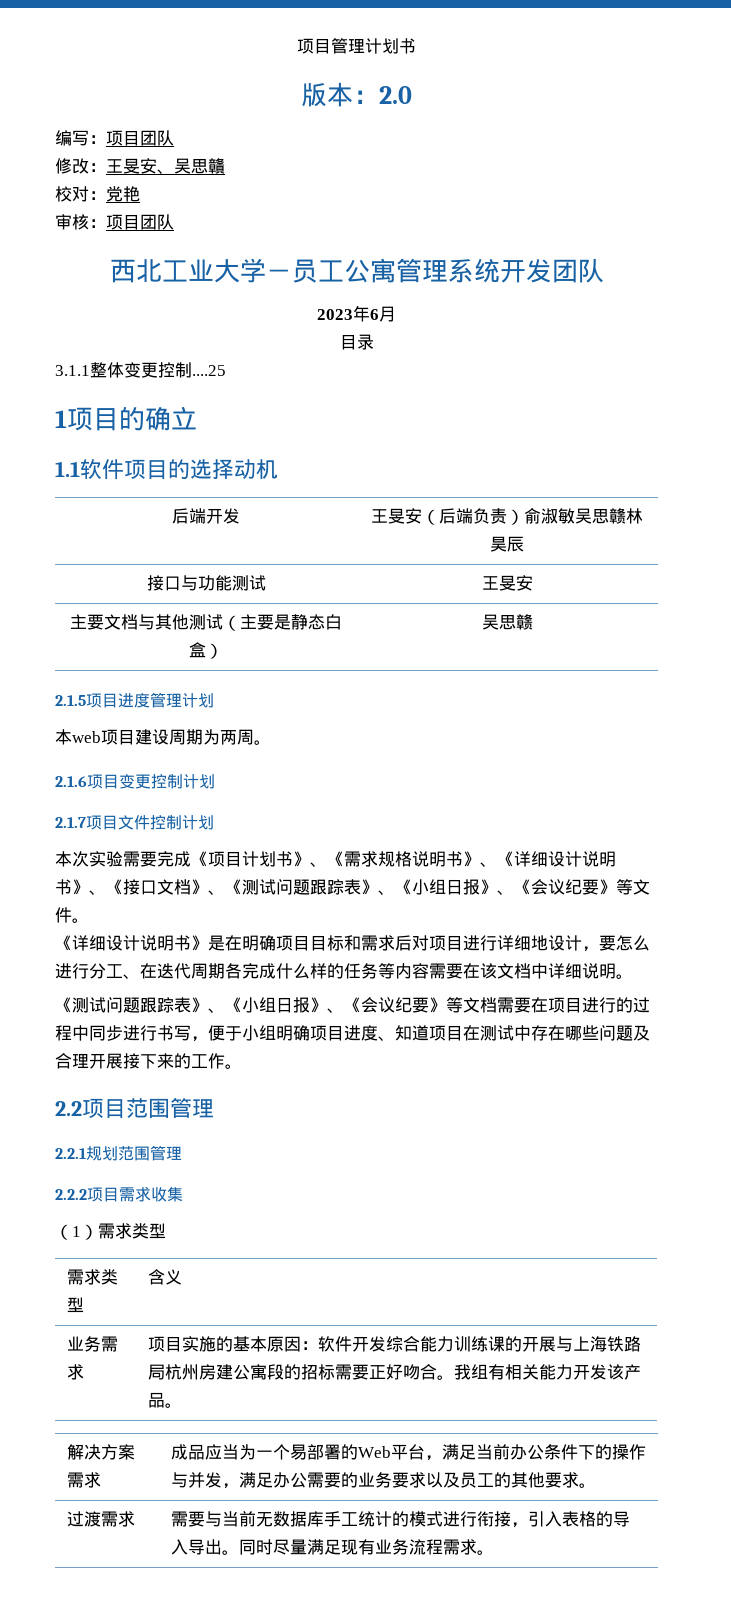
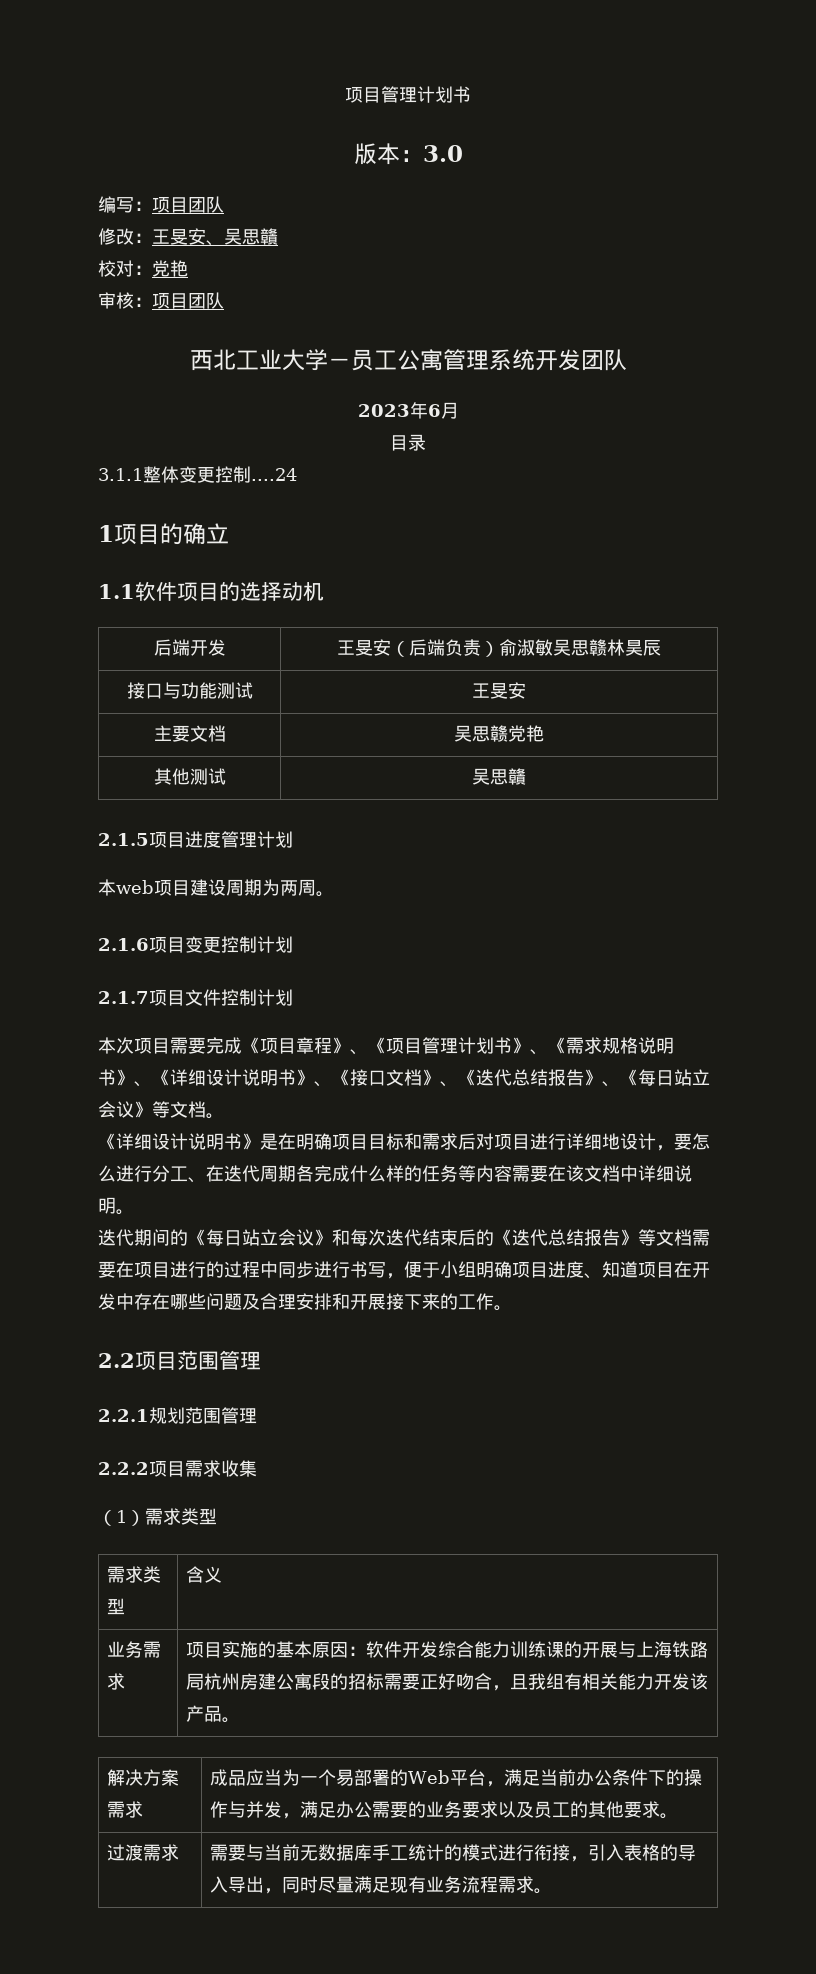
[379,86,412,104] 2.0 -> [422,145,463,162] 3.0
[192,365,226,376] ....25 -> [251,468,297,481] ....24
[138,614,155,630] 与 -> [454,725,544,742] | 吴思赣党艳 //
[223,614,342,631] [189,642,223,659] [481,614,533,630] （主要是静态白盒） | 吴思赣 -> [472,768,526,785] | 吴思贛
[89,851,123,867] 实验 -> [134,1038,170,1054] 项目
(242, 859) none -> [296,1037,458,1055] 章程》、《项目管理
[242,879,650,895] [55,907,72,923] 测试问题跟踪表》、《小组日报》、《会议纪要》等文件 -> [476,1069,710,1087] [98,1101,206,1118] 迭代总结报告》、《每日站立会议》等文档
[55,997,429,1013] 《测试问题跟踪表》、《小组日报》、《会议纪要 -> [98,1229,620,1246] 迭代期间的《每日站立会议》和每次迭代结束后的《迭代总结报告
[480,1025,514,1041] 测试 -> [692,1262,710,1278] [98,1293,116,1310] 开发
(89, 1060) none -> [296,1293,350,1310] 安排和
[436,1375,454,1380] 。 -> [492,1674,529,1691] ，且
[221,1550,239,1555] 。 -> [264,1888,283,1894] ，

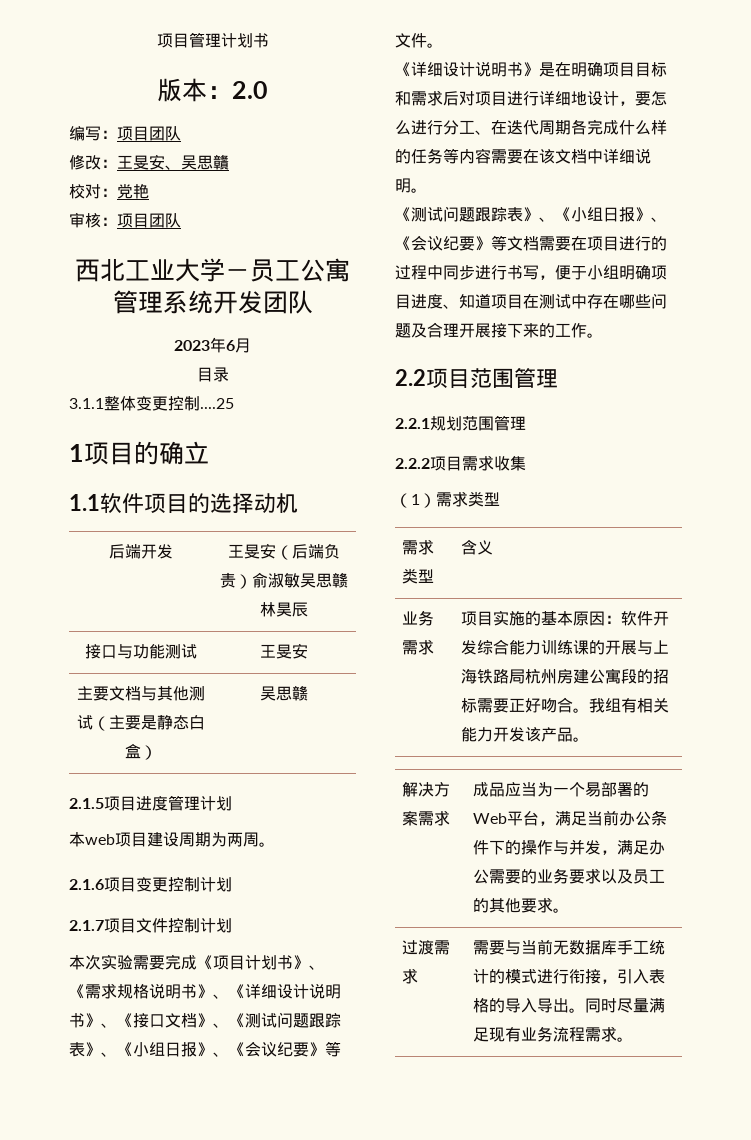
[422,145,463,162] 3.0 -> [232,81,268,99] 2.0
[251,468,297,481] ....24 -> [200,398,234,409] ....25
[454,725,544,742] [153,768,226,785] [472,768,526,785] | 吴思赣党艳 // 其他测试 | 吴思贛 -> [141,686,205,701] [77,714,205,731] [125,744,157,760] [260,685,308,701] 与其他测试（主要是静态白盒） | 吴思赣
[134,1038,170,1054] 项目 -> [101,954,133,970] 实验
[296,1037,458,1055] 章程》、《项目管理 -> (245, 962) none
[476,1069,710,1087] [98,1101,206,1118] 迭代总结报告》、《每日站立会议》等文档 -> [245,1012,341,1028] [69,1041,341,1057] [395,33,427,48] 测试问题跟踪表》、《小组日报》、《会议纪要》等文件
[98,1229,620,1246] 迭代期间的《每日站立会议》和每次迭代结束后的《迭代总结报告 -> [395,206,667,222] [395,235,475,251] 《测试问题跟踪表》、《小组日报》、《会议纪要
[692,1262,710,1278] [98,1293,116,1310] 开发 -> [539,294,571,309] 测试
[296,1293,350,1310] 安排和 -> (459, 330) none
[492,1674,529,1691] ，且 -> [572,708,589,713] 。
[264,1888,283,1894] ， -> [568,1008,585,1013] 。

